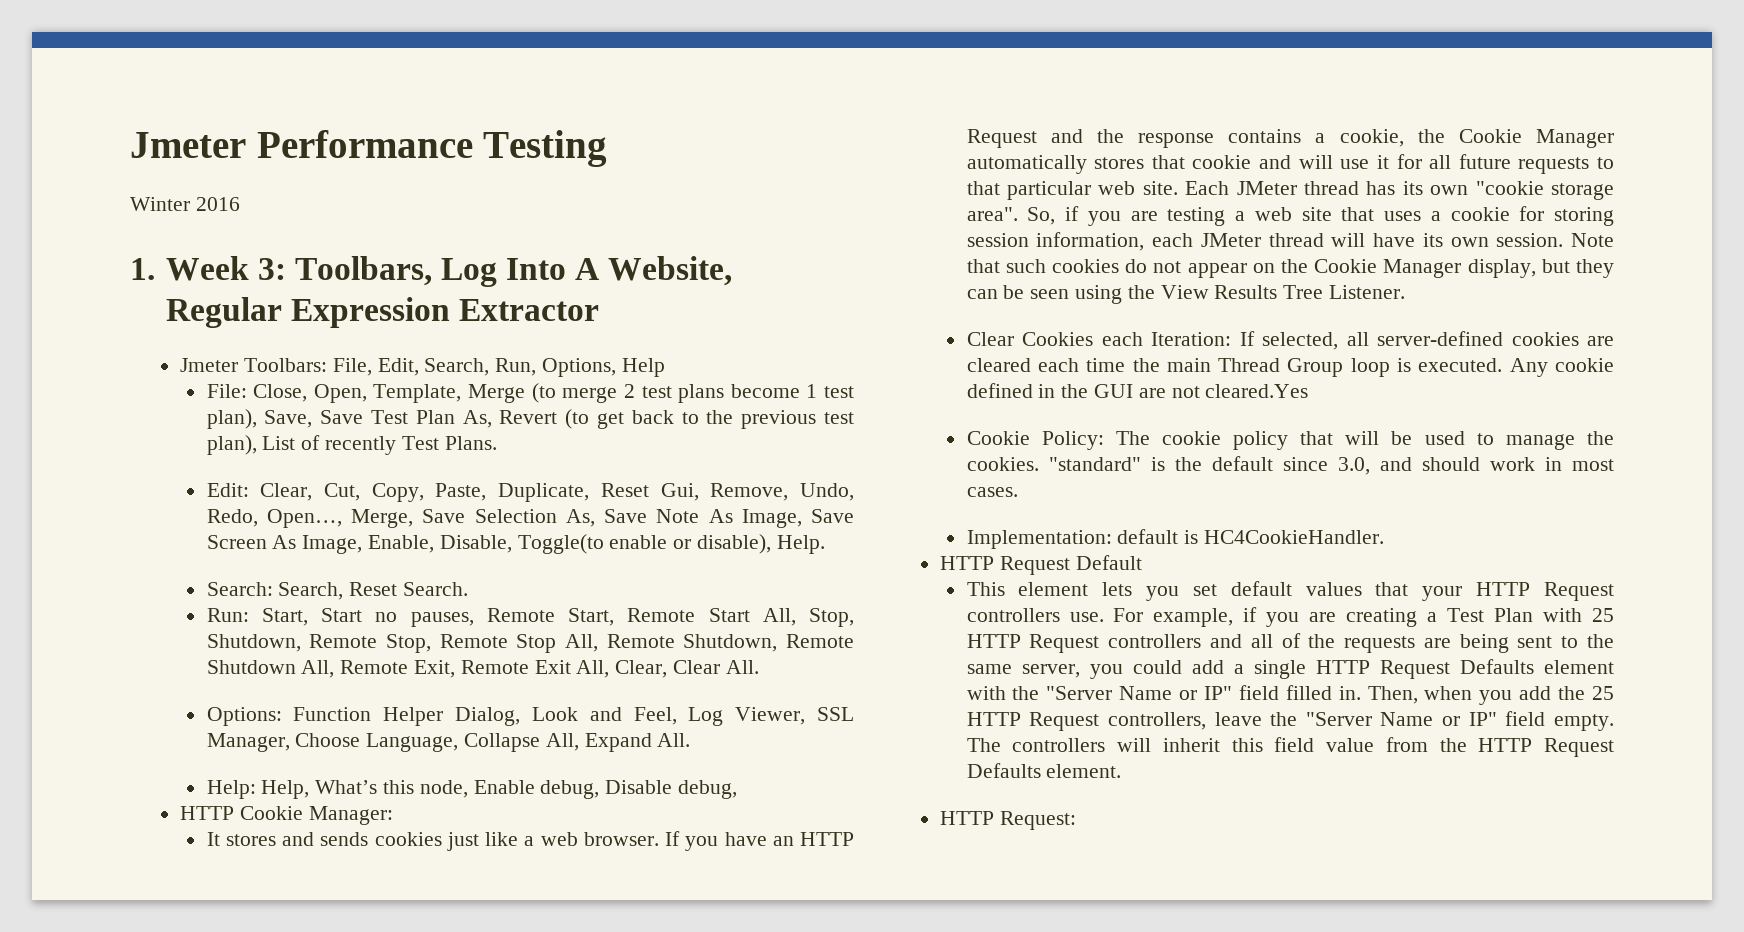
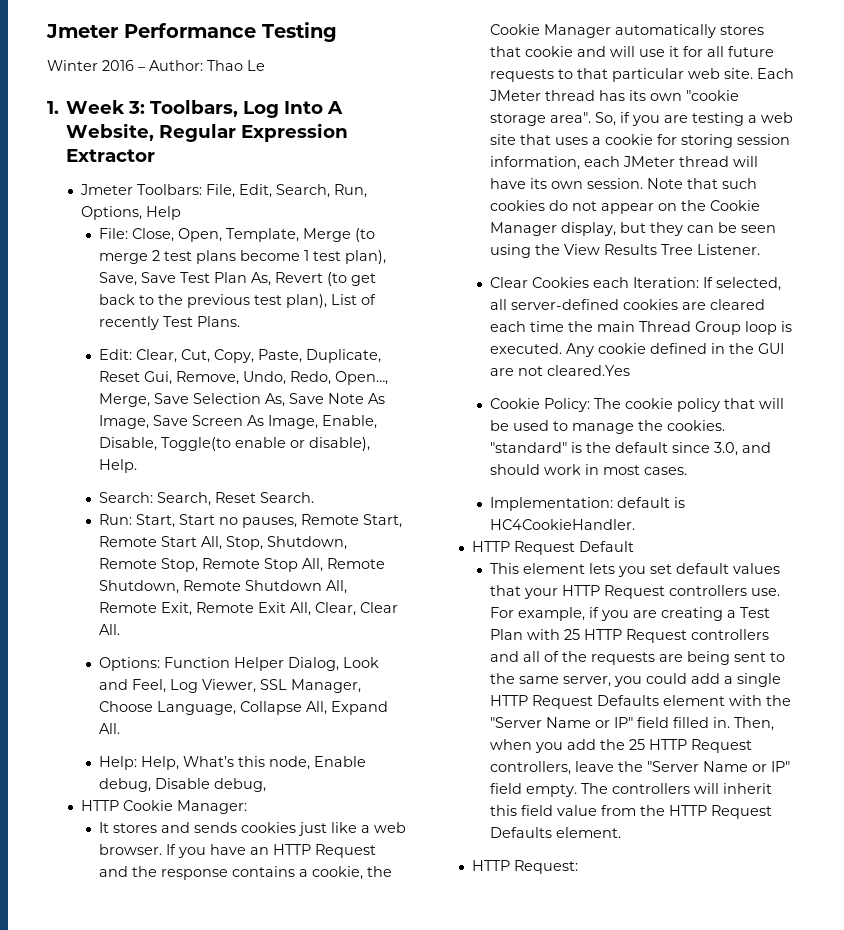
(240, 204) none -> [138,60,265,71] – Author: Thao Le

